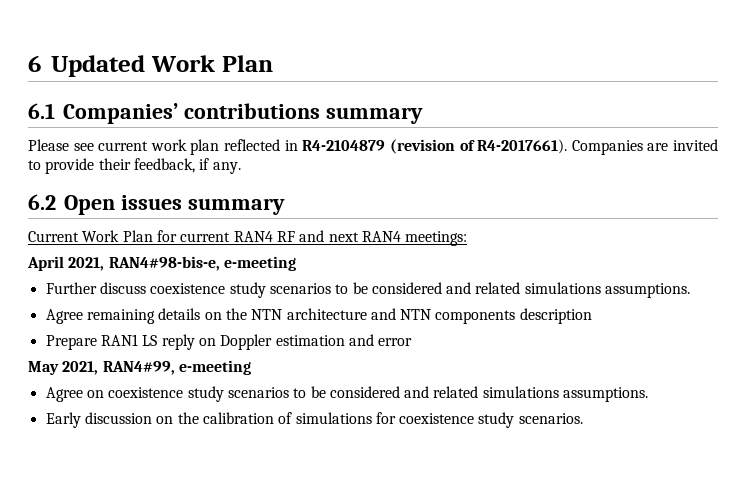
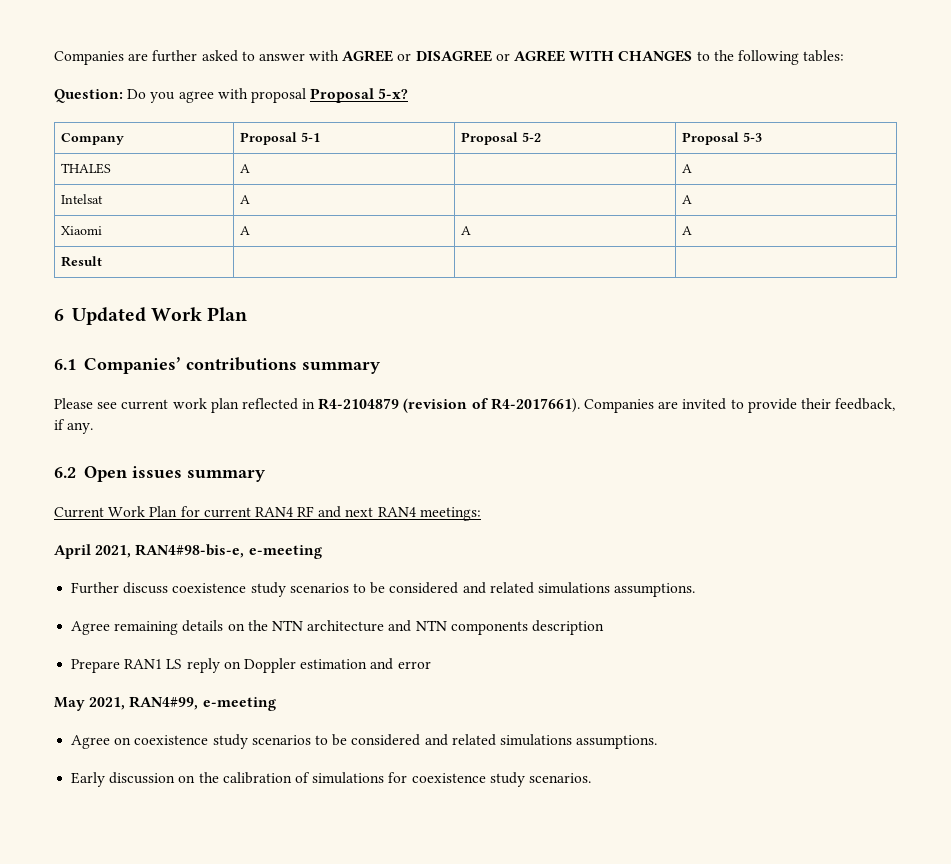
(28, 63) none -> [54,50,845,65] [54,88,409,103] [60,133,124,145] [239,132,320,145] [460,132,541,145] [681,132,762,145] [60,163,111,174] [239,164,250,173] [681,164,692,173] [60,194,103,204] [239,195,250,204] [681,195,692,204] [60,226,102,235] [239,226,250,235] [460,226,471,235] [681,226,692,235] [60,256,102,267] Companies are further asked to answer with AGREE or DISAGREE or AGREE WITH CHANGES to the following tables: // Question: Do you agree with proposal Proposal 5-x? // Company | Proposal 5-1 | Proposal 5-2 | Proposal 5-3 // THALES | A | | A // Intelsat | A | | A // Xiaomi | A | A | A // Result | | | //

